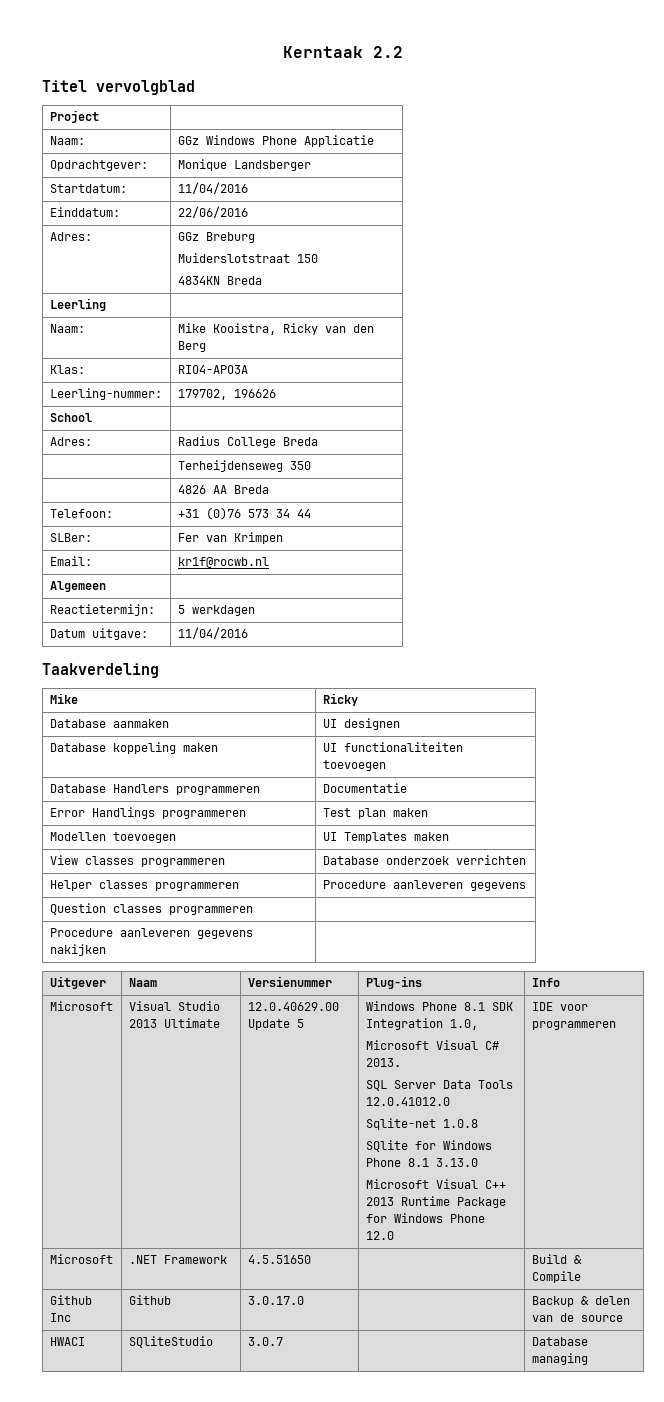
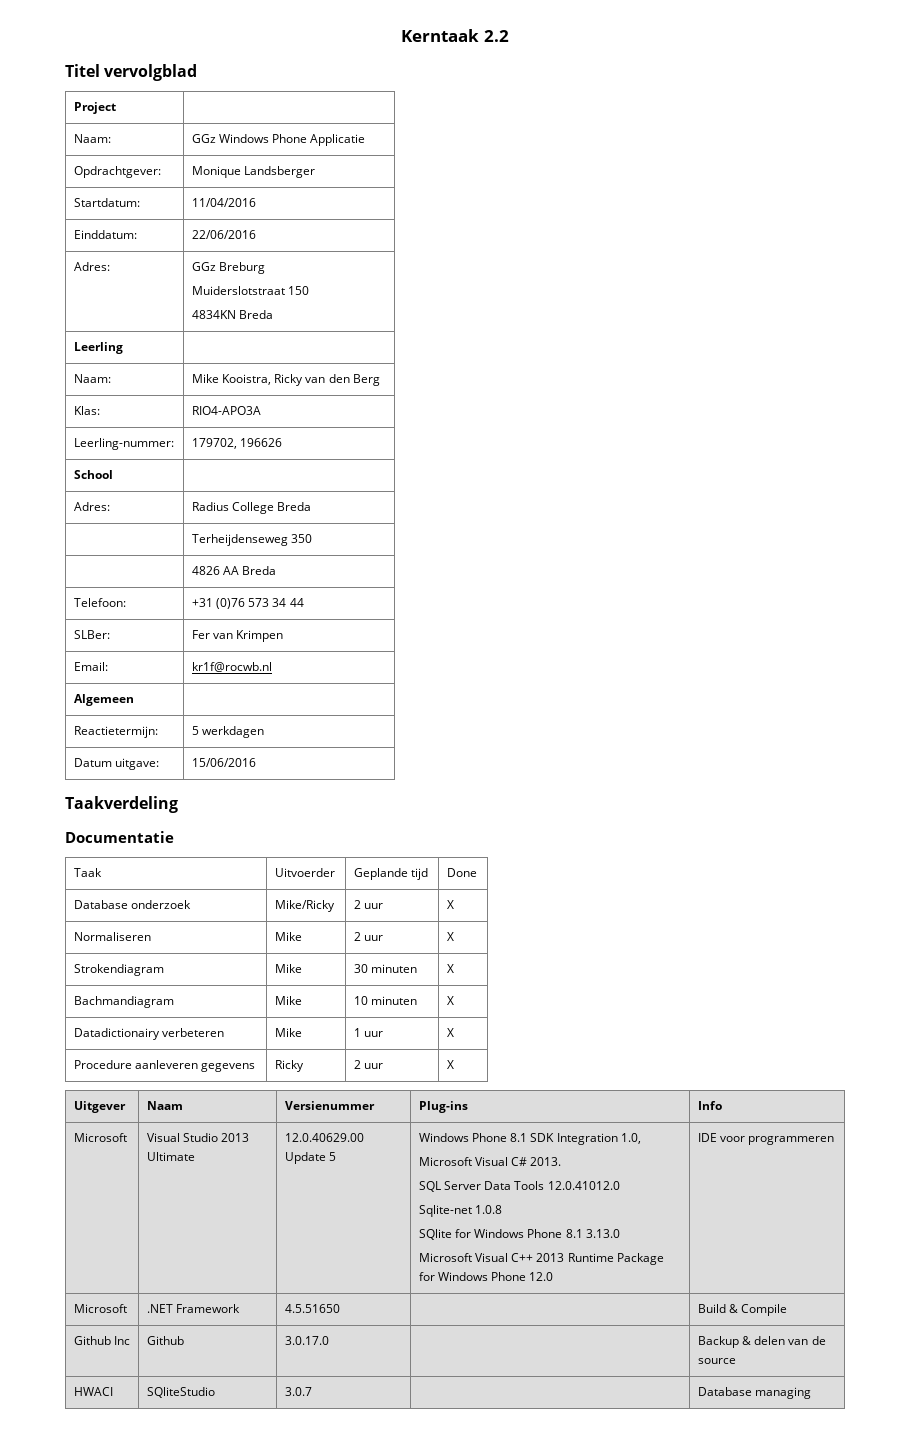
[177,627,248,639] 11/04/2016 -> [191,758,256,767] 15/06/2016
[49,693,78,704] [322,693,358,706] [49,719,169,728] [322,718,400,730] [49,742,218,754] [322,742,463,752] [322,760,386,771] [49,784,260,795] [322,783,407,793] [49,807,246,819] [322,808,428,819] [49,832,176,843] [322,832,449,843] [49,855,225,867] [322,855,526,865] [49,880,239,891] [322,880,526,891] [49,903,253,915] [49,928,253,939] [49,944,106,956] // Mike | Ricky // Database aanmaken | UI designen // Database koppeling maken | UI functionaliteiten toevoegen // Database Handlers programmeren | Documentatie // Error Handlings programmeren | Test plan maken // Modellen toevoegen | UI Templates maken // View classes programmeren | Database onderzoek verrichten // Helper classes programmeren | Procedure aanleveren gegevens // Question classes programmeren | // Procedure aanleveren gegevens nakijken | -> [65,831,174,843] [73,868,102,877] [274,868,335,877] [353,868,428,880] [446,868,477,877] [73,900,191,909] [274,900,335,912] [353,900,383,909] [446,900,454,909] [73,932,151,941] [274,932,302,941] [353,932,383,941] [446,932,454,941] [73,964,164,976] [274,964,302,973] [353,964,417,973] [446,964,454,973] [73,996,174,1008] [274,996,302,1005] [353,996,417,1005] [446,996,454,1005] [73,1028,224,1040] [274,1028,302,1037] [353,1028,383,1037] [446,1028,454,1037] [73,1060,256,1072] [274,1060,304,1072] [353,1060,383,1069] [446,1060,454,1069] // Documentatie // Taak | Uitvoerder | Geplande tijd | Done // Database onderzoek | Mike/Ricky | 2 uur | X // Normaliseren | Mike | 2 uur | X // Strokendiagram | Mike | 30 minuten | X // Bachmandiagram | Mike | 10 minuten | X // Datadictionairy verbeteren | Mike | 1 uur | X // Procedure aanleveren gegevens | Ricky | 2 uur | X

